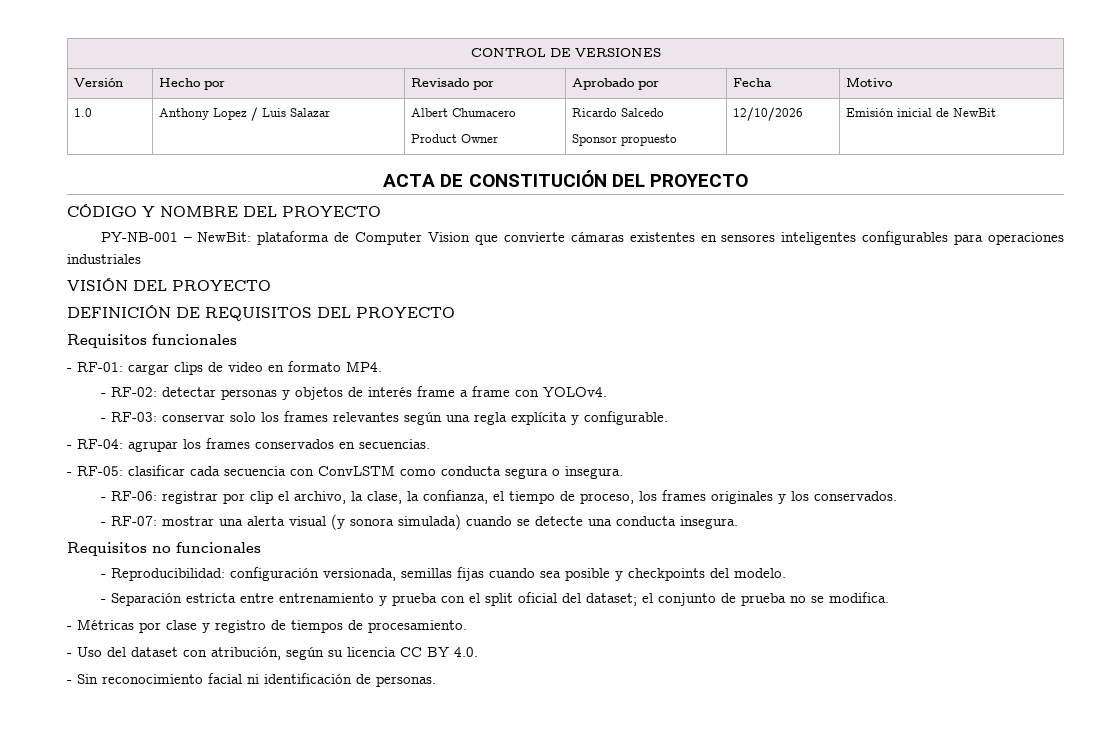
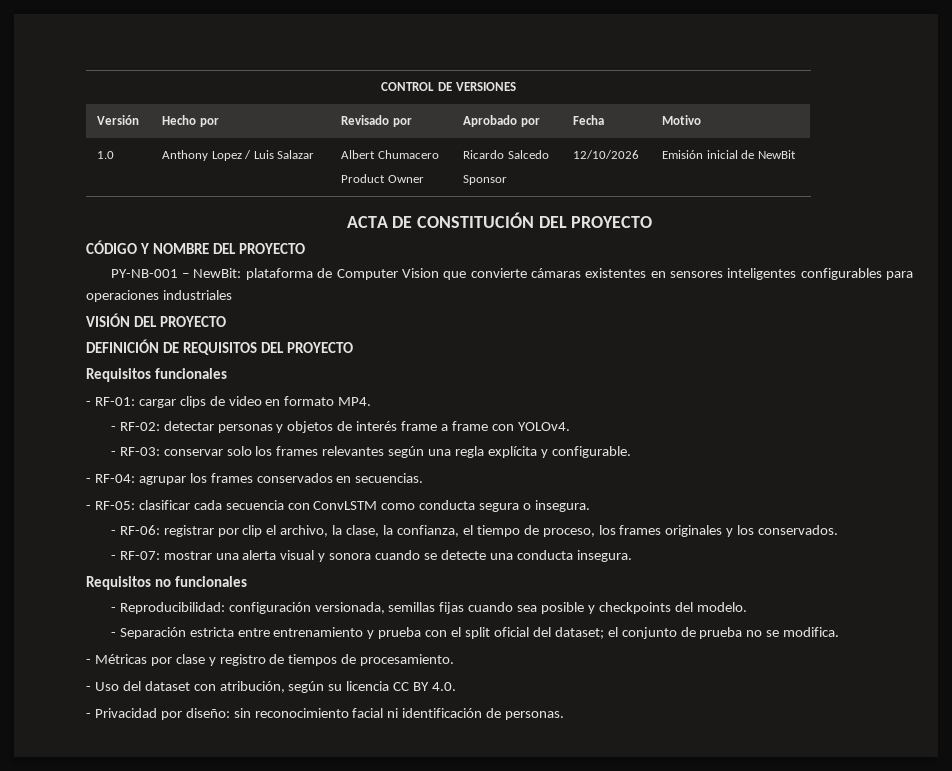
[620,134,677,146] propuesto -> (508, 180) none
[330,514,461,530] (y sonora simulada) -> [318,553,372,562] y sonora
[77,674,98,684] Sin -> [94,708,251,720] Privacidad por diseño: sin

